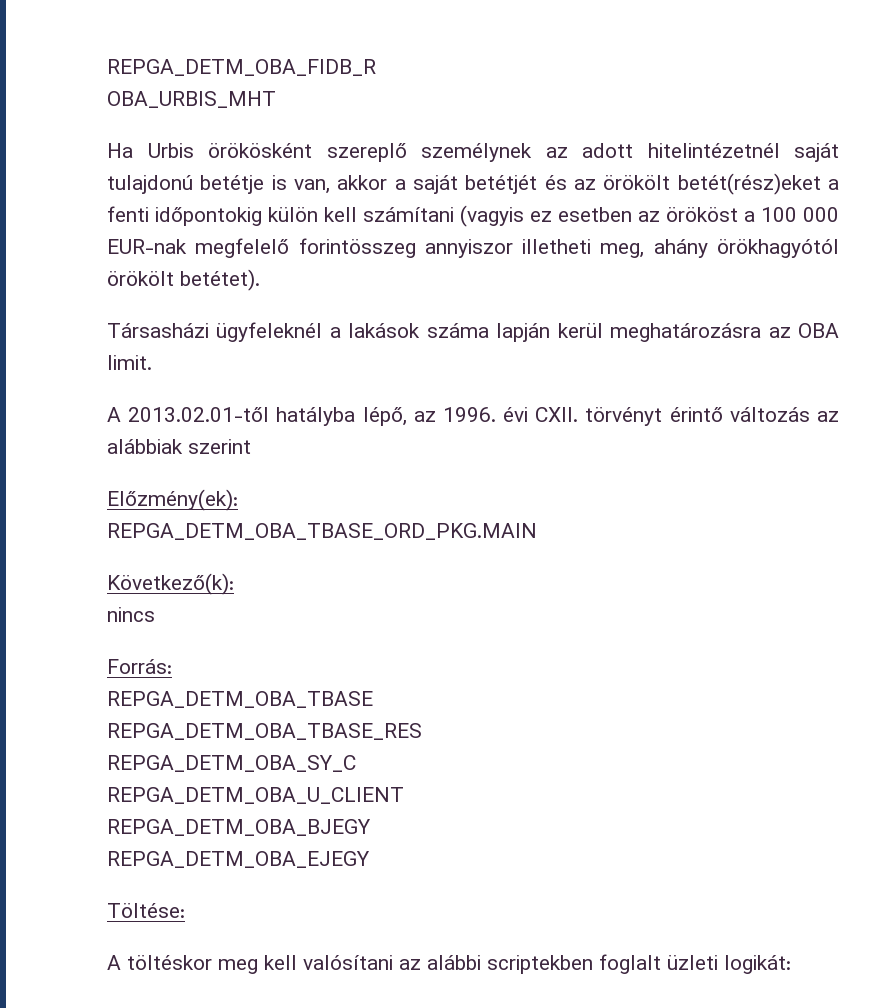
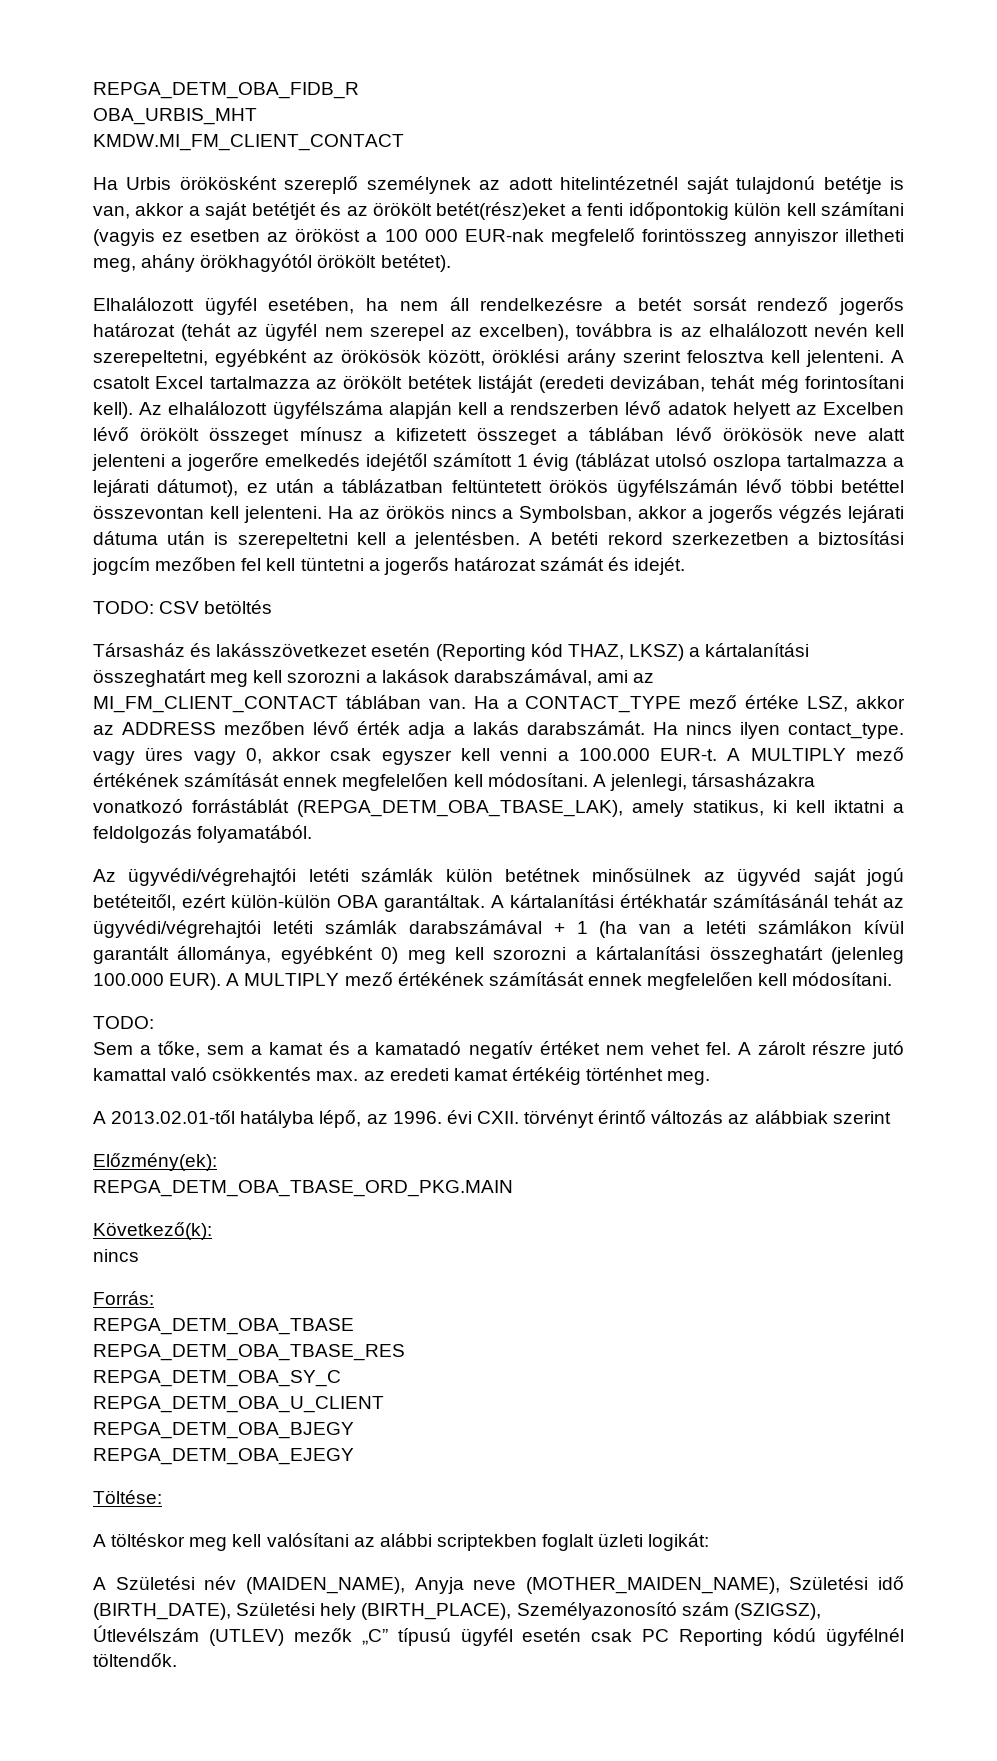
(276, 99) none -> [93,134,404,151] // KMDW.MI_FM_CLIENT_CONTACT
[107,322,840,342] [107,355,152,370] Társasházi ügyfeleknél a lakások száma lapján kerül meghatározásra az OBA limit. -> [93,297,905,315] [93,323,905,341] [93,349,905,367] [93,375,905,393] [93,401,904,419] [93,427,905,445] [92,453,904,471] [93,479,905,497] [93,505,904,523] [93,531,904,549] [92,557,686,575] [93,600,273,614] [93,643,810,661] [93,669,655,687] [93,695,906,713] [93,721,904,739] [93,747,905,765] [93,773,816,791] [93,799,904,817] [93,825,313,843] [93,868,904,886] [93,894,904,912] [93,920,904,938] [93,946,904,964] [93,972,893,990] [93,1016,154,1029] [93,1041,904,1059] [93,1067,711,1085] Elhalálozott ügyfél esetében, ha nem áll rendelkezésre a betét sorsát rendező jogerős határozat (tehát az ügyfél nem szerepel az excelben), továbbra is az elhalálozott nevén kell szerepeltetni, egyébként az örökösök között, öröklési arány szerint felosztva kell jelenteni. A csatolt Excel tartalmazza az örökölt betétek listáját (eredeti devizában, tehát még forintosítani kell). Az elhalálozott ügyfélszáma alapján kell a rendszerben lévő adatok helyett az Excelben lévő örökölt összeget mínusz a kifizetett összeget a táblában lévő örökösök neve alatt jelenteni a jogerőre emelkedés idejétől számított 1 évig (táblázat utolsó oszlopa tartalmazza a lejárati dátumot), ez után a táblázatban feltüntetett örökös ügyfélszámán lévő többi betéttel összevontan kell jelenteni. Ha az örökös nincs a Symbolsban, akkor a jogerős végzés lejárati dátuma után is szerepeltetni kell a jelentésben. A betéti rekord szerkezetben a biztosítási jogcím mezőben fel kell tüntetni a jogerős határozat számát és idejét. // TODO: CSV betöltés // Társasház és lakásszövetkezet esetén (Reporting kód THAZ, LKSZ) a kártalanítási összeghatárt meg kell szorozni a lakások darabszámával, ami az MI_FM_CLIENT_CONTACT táblában van. Ha a CONTACT_TYPE mező értéke LSZ, akkor az ADDRESS mezőben lévő érték adja a lakás darabszámát. Ha nincs ilyen contact_type. vagy üres vagy 0, akkor csak egyszer kell venni a 100.000 EUR-t. A MULTIPLY mező értékének számítását ennek megfelelően kell módosítani. A jelenlegi, társasházakra vonatkozó forrástáblát (REPGA_DETM_OBA_TBASE_LAK), amely statikus, ki kell iktatni a feldolgozás folyamatából. // Az ügyvédi/végrehajtói letéti számlák külön betétnek minősülnek az ügyvéd saját jogú betéteitől, ezért külön-külön OBA garantáltak. A kártalanítási értékhatár számításánál tehát az ügyvédi/végrehajtói letéti számlák darabszámával + 1 (ha van a letéti számlákon kívül garantált állománya, egyébként 0) meg kell szorozni a kártalanítási összeghatárt (jelenleg 100.000 EUR). A MULTIPLY mező értékének számítását ennek megfelelően kell módosítani. // TODO: // Sem a tőke, sem a kamat és a kamatadó negatív értéket nem vehet fel. A zárolt részre jutó kamattal való csökkentés max. az eredeti kamat értékéig történhet meg.
(791, 964) none -> [93,1576,904,1594] [93,1602,821,1620] [93,1625,904,1646] [93,1653,177,1667] // A Születési név (MAIDEN_NAME), Anyja neve (MOTHER_MAIDEN_NAME), Születési idő (BIRTH_DATE), Születési hely (BIRTH_PLACE), Személyazonosító szám (SZIGSZ), Útlevélszám (UTLEV) mezők „C” típusú ügyfél esetén csak PC Reporting kódú ügyfélnél töltendők.

